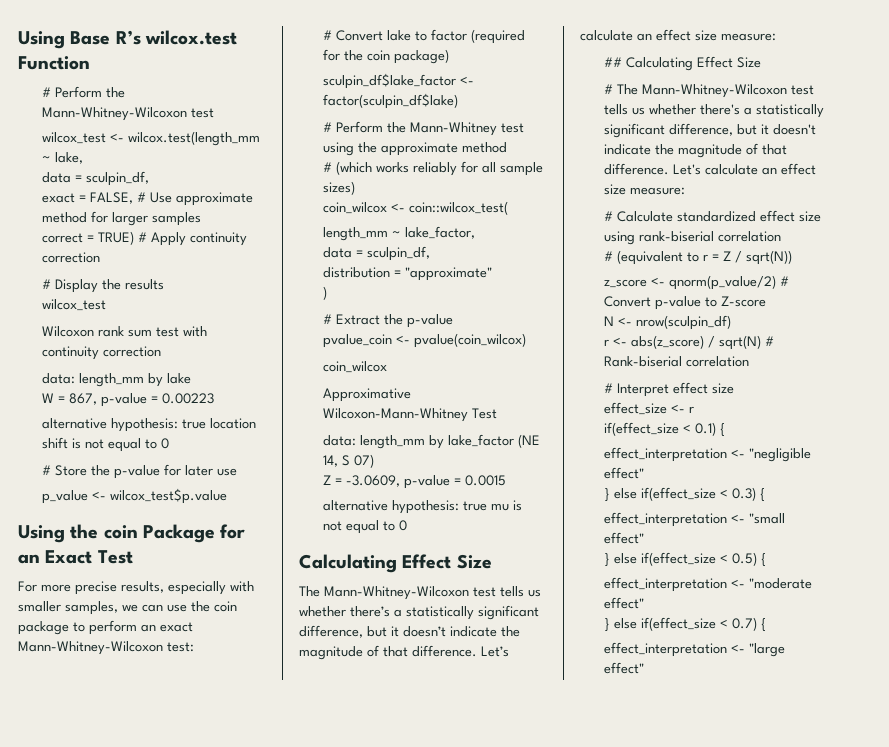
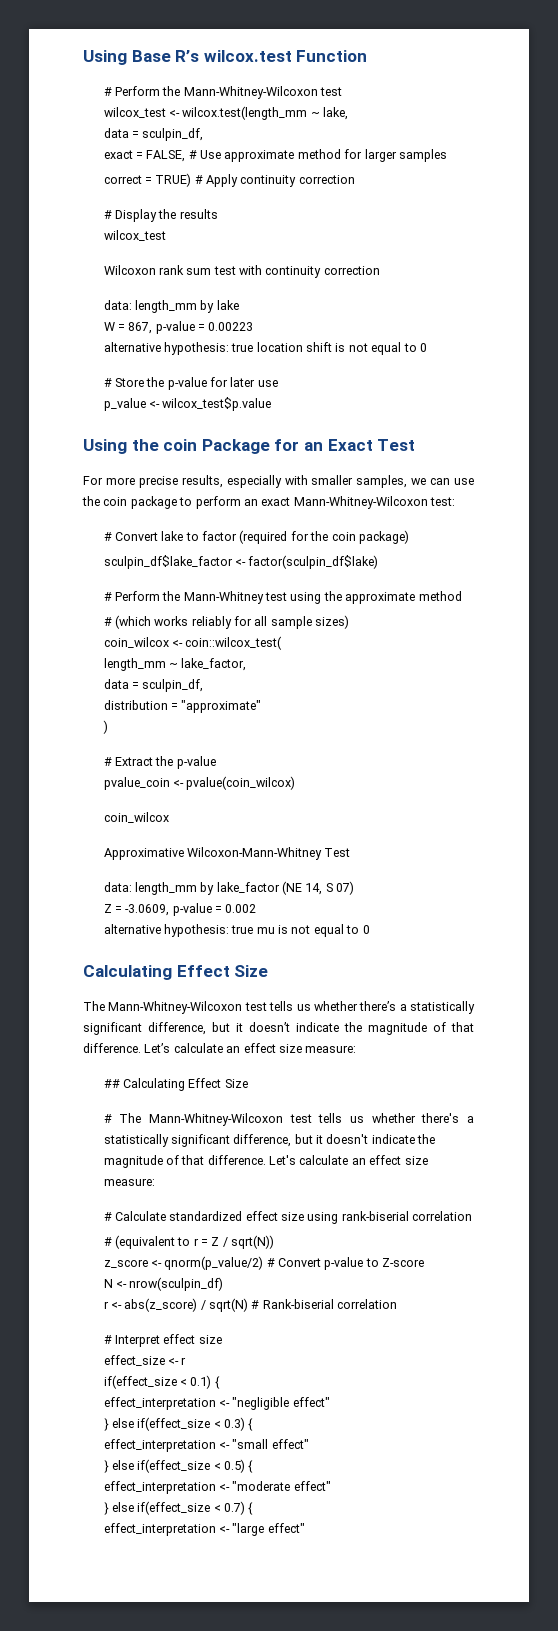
[465,475,507,486] 0.0015 -> [225,904,257,913] 0.002

